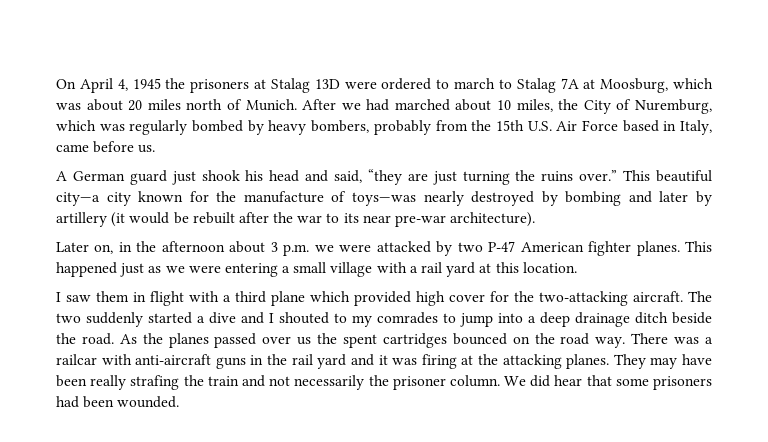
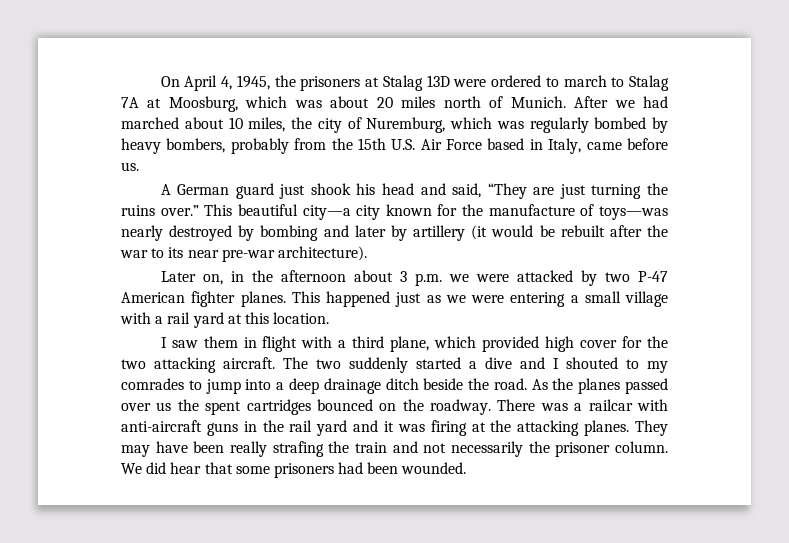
[132,78,161,89] 1945 -> [236,75,270,90] 1945,
[583,100,611,114] City -> [317,118,342,133] city
[367,169,402,185] “they -> [487,183,527,199] “They
[271,291,305,306] plane -> [390,336,430,352] plane,
[539,291,628,306] two-attacking -> [121,357,216,373] two attacking
[560,333,626,348] road way. -> [430,399,492,415] roadway.

